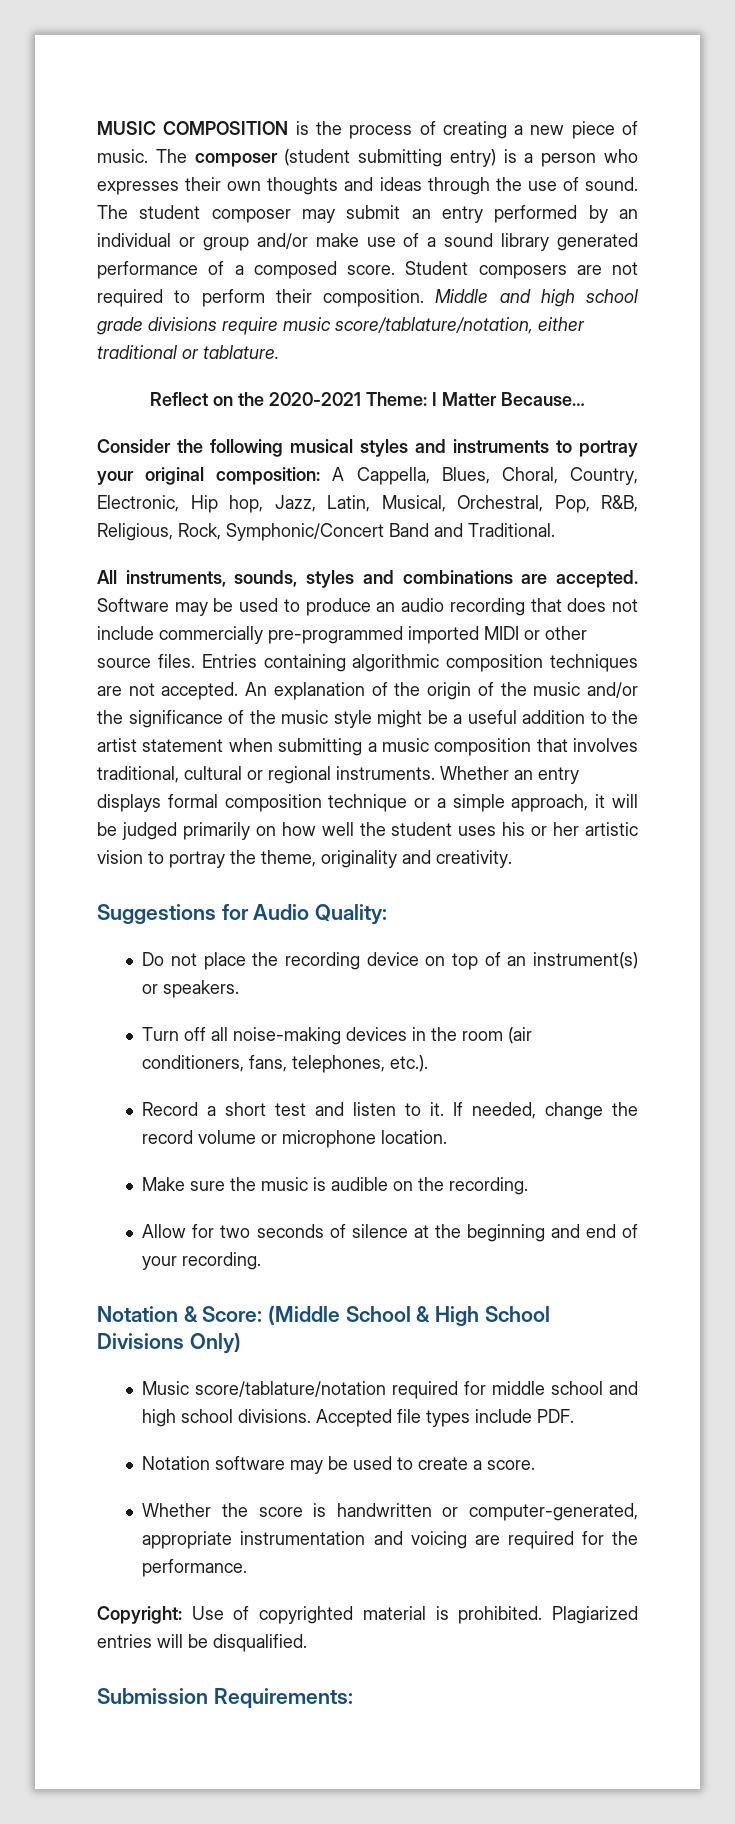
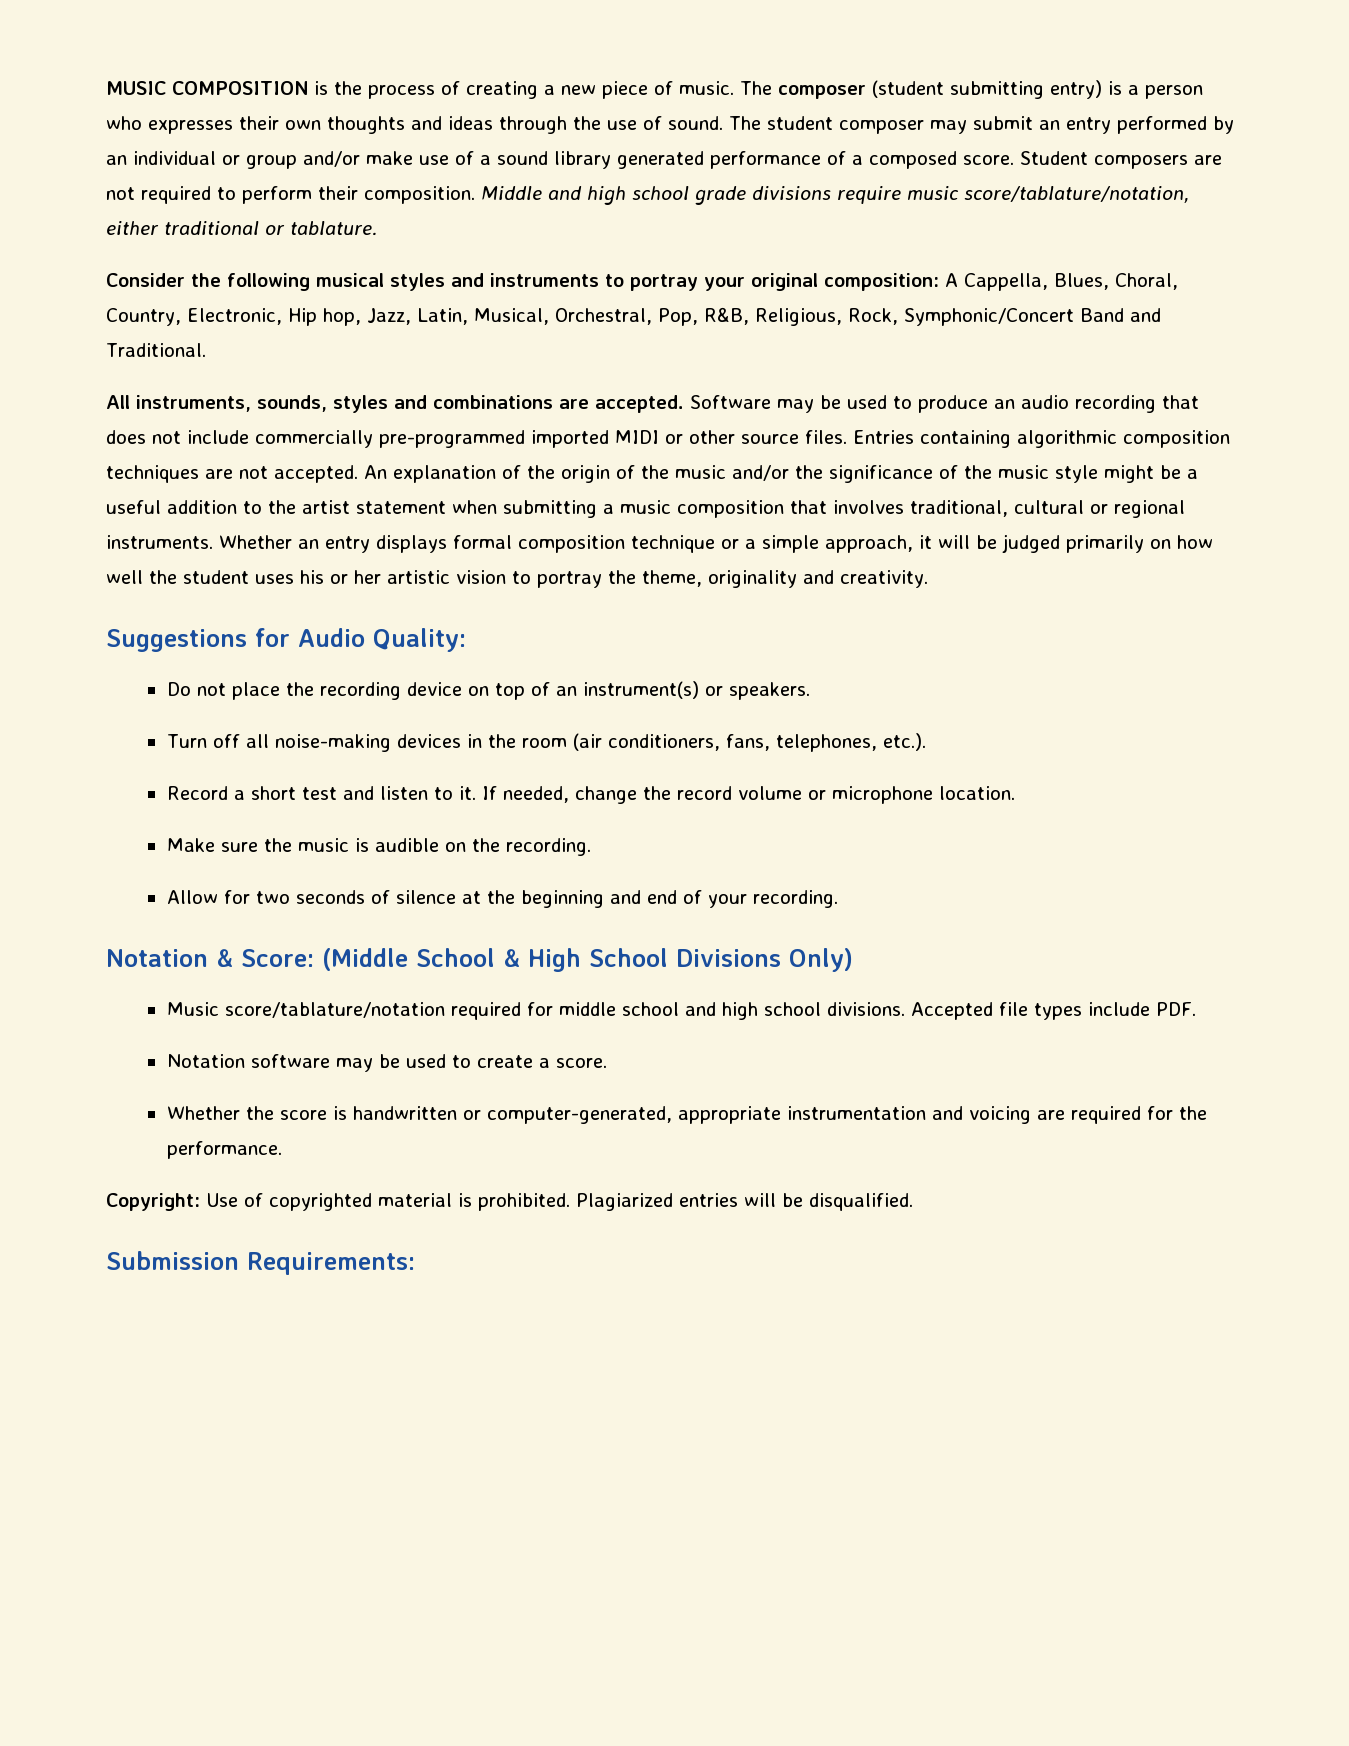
[150,392,585,406] // Reflect on the 2020-2021 Theme: I Matter Because… -> (377, 228) none

